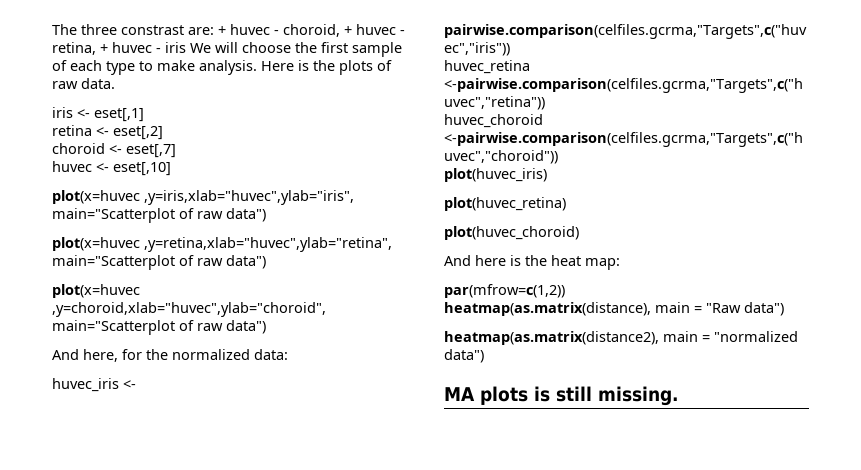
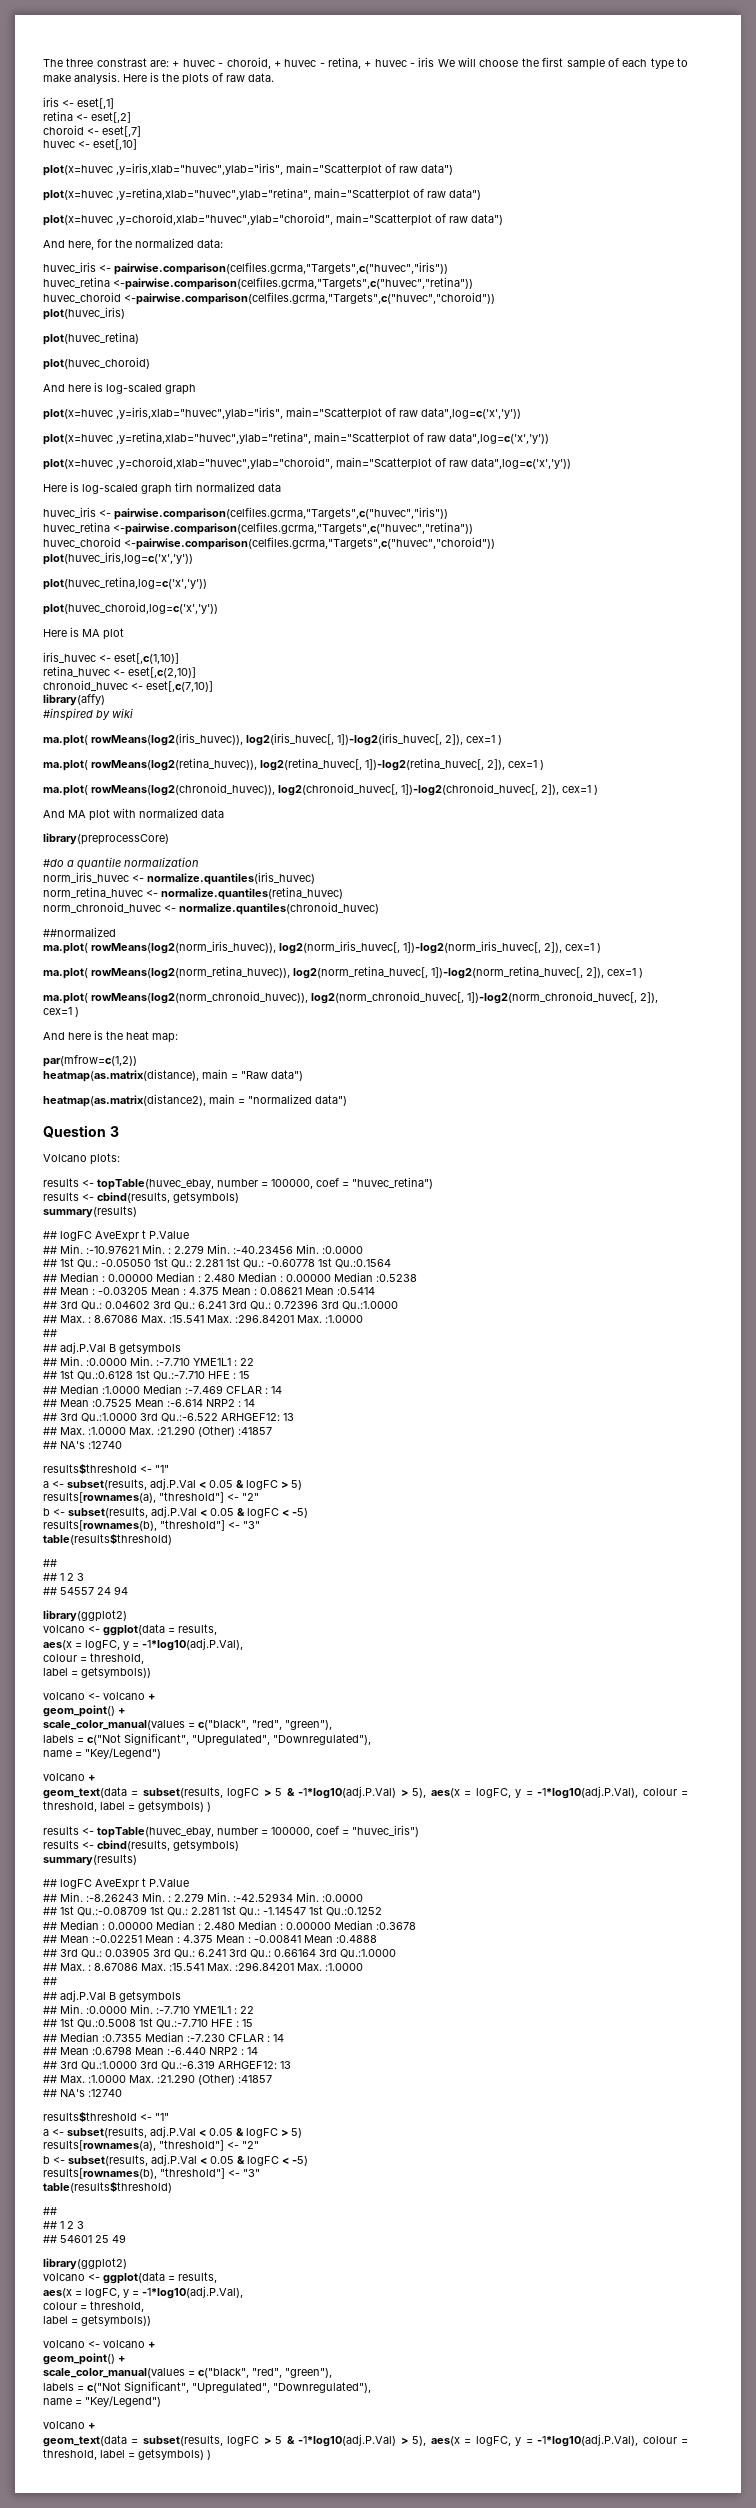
(579, 233) none -> [43,382,196,395] [43,407,521,420] [43,432,549,445] [43,457,571,470] [43,482,281,495] [43,507,448,520] [43,522,473,535] [43,537,495,550] [43,552,193,565] [43,577,207,590] [43,602,218,615] [43,627,124,640] [43,652,179,664] [43,666,196,678] [43,680,213,692] [43,694,105,706] [43,708,133,721] [43,733,502,746] [43,758,544,771] [43,783,598,796] [43,808,224,821] [43,833,169,845] [43,857,199,870] [43,872,315,885] [43,887,343,900] [43,902,379,915] [43,927,116,937] [43,941,601,954] [43,966,643,979] [43,991,658,1004] [43,1007,79,1017] // And here is log-scaled graph // plot(x=huvec ,y=iris,xlab="huvec",ylab="iris", main="Scatterplot of raw data",log=c('x','y')) // plot(x=huvec ,y=retina,xlab="huvec",ylab="retina", main="Scatterplot of raw data",log=c('x','y')) // plot(x=huvec ,y=choroid,xlab="huvec",ylab="choroid", main="Scatterplot of raw data",log=c('x','y')) // Here is log-scaled graph tirh normalized data // huvec_iris <- pairwise.comparison(celfiles.gcrma,"Targets",c("huvec","iris")) // huvec_retina <-pairwise.comparison(celfiles.gcrma,"Targets",c("huvec","retina")) // huvec_choroid <-pairwise.comparison(celfiles.gcrma,"Targets",c("huvec","choroid")) // plot(huvec_iris,log=c('x','y')) // plot(huvec_retina,log=c('x','y')) // plot(huvec_choroid,log=c('x','y')) // Here is MA plot // iris_huvec <- eset[,c(1,10)] // retina_huvec <- eset[,c(2,10)] // chronoid_huvec <- eset[,c(7,10)] // library(affy) // #inspired by wiki // ma.plot( rowMeans(log2(iris_huvec)), log2(iris_huvec[, 1])-log2(iris_huvec[, 2]), cex=1 ) // ma.plot( rowMeans(log2(retina_huvec)), log2(retina_huvec[, 1])-log2(retina_huvec[, 2]), cex=1 ) // ma.plot( rowMeans(log2(chronoid_huvec)), log2(chronoid_huvec[, 1])-log2(chronoid_huvec[, 2]), cex=1 ) // And MA plot with normalized data // library(preprocessCore) // #do a quantile normalization // norm_iris_huvec <- normalize.quantiles(iris_huvec) // norm_retina_huvec <- normalize.quantiles(retina_huvec) // norm_chronoid_huvec <- normalize.quantiles(chronoid_huvec) // ##normalized // ma.plot( rowMeans(log2(norm_iris_huvec)), log2(norm_iris_huvec[, 1])-log2(norm_iris_huvec[, 2]), cex=1 ) // ma.plot( rowMeans(log2(norm_retina_huvec)), log2(norm_retina_huvec[, 1])-log2(norm_retina_huvec[, 2]), cex=1 ) // ma.plot( rowMeans(log2(norm_chronoid_huvec)), log2(norm_chronoid_huvec[, 1])-log2(norm_chronoid_huvec[, 2]), cex=1 )
[444,386,679,406] MA plots is still missing. -> [43,1125,119,1138] [43,1153,120,1165] [43,1177,433,1190] [43,1192,239,1203] [43,1206,137,1218] [43,1230,189,1242] [43,1244,363,1254] [43,1258,391,1268] [43,1272,417,1282] [43,1287,375,1295] [43,1300,398,1310] [43,1314,363,1323] [43,1329,57,1337] [43,1342,181,1354] [43,1356,254,1366] [43,1370,250,1380] [43,1384,282,1394] [43,1399,255,1407] [43,1413,294,1422] [43,1426,272,1437] [43,1441,122,1449] [43,1464,169,1474] [43,1478,302,1490] [43,1492,259,1503] [43,1506,308,1518] [43,1520,260,1531] [43,1534,172,1545] [43,1559,57,1567] [43,1573,84,1581] [43,1586,128,1595] [43,1610,127,1622] [43,1624,217,1636] [43,1638,243,1651] [43,1653,144,1664] [43,1667,151,1678] [43,1692,155,1700] [43,1705,125,1717] [43,1720,332,1730] [43,1733,371,1746] [43,1748,161,1759] [43,1773,95,1781] [43,1786,689,1799] [43,1801,211,1812] [43,1825,419,1838] [43,1840,239,1851] [43,1854,137,1866] [43,1878,189,1890] [43,1892,363,1902] [43,1906,382,1916] [43,1920,416,1930] [43,1935,377,1943] [43,1948,396,1958] [43,1962,363,1971] [43,1977,57,1985] [43,1990,181,2002] [43,2004,254,2014] [43,2018,253,2028] [43,2032,284,2042] [43,2046,258,2055] [43,2060,291,2070] [43,2074,272,2085] [43,2089,122,2097] [43,2112,169,2122] [43,2126,302,2138] [43,2140,259,2151] [43,2154,308,2166] [43,2168,260,2179] [43,2182,172,2193] [43,2207,57,2215] [43,2221,84,2229] [43,2234,126,2243] [43,2258,127,2270] [43,2272,217,2284] [43,2286,243,2299] [43,2301,144,2312] [43,2315,151,2326] [43,2340,155,2348] [43,2353,125,2365] [43,2368,332,2378] [43,2381,371,2394] [43,2396,161,2407] [43,2421,95,2429] [43,2434,689,2447] [43,2449,211,2460] Question 3 // Volcano plots: // results <- topTable(huvec_ebay, number = 100000, coef = "huvec_retina") // results <- cbind(results, getsymbols) // summary(results) // ## logFC AveExpr t P.Value // ## Min. :-10.97621 Min. : 2.279 Min. :-40.23456 Min. :0.0000 // ## 1st Qu.: -0.05050 1st Qu.: 2.281 1st Qu.: -0.60778 1st Qu.:0.1564 // ## Median : 0.00000 Median : 2.480 Median : 0.00000 Median :0.5238 // ## Mean : -0.03205 Mean : 4.375 Mean : 0.08621 Mean :0.5414 // ## 3rd Qu.: 0.04602 3rd Qu.: 6.241 3rd Qu.: 0.72396 3rd Qu.:1.0000 // ## Max. : 8.67086 Max. :15.541 Max. :296.84201 Max. :1.0000 // ## // ## adj.P.Val B getsymbols // ## Min. :0.0000 Min. :-7.710 YME1L1 : 22 // ## 1st Qu.:0.6128 1st Qu.:-7.710 HFE : 15 // ## Median :1.0000 Median :-7.469 CFLAR : 14 // ## Mean :0.7525 Mean :-6.614 NRP2 : 14 // ## 3rd Qu.:1.0000 3rd Qu.:-6.522 ARHGEF12: 13 // ## Max. :1.0000 Max. :21.290 (Other) :41857 // ## NA's :12740 // results$threshold <- "1" // a <- subset(results, adj.P.Val < 0.05 & logFC > 5) // results[rownames(a), "threshold"] <- "2" // b <- subset(results, adj.P.Val < 0.05 & logFC < -5) // results[rownames(b), "threshold"] <- "3" // table(results$threshold) // ## // ## 1 2 3 // ## 54557 24 94 // library(ggplot2) // volcano <- ggplot(data = results, // aes(x = logFC, y = -1*log10(adj.P.Val), // colour = threshold, // label = getsymbols)) // volcano <- volcano + // geom_point() + // scale_color_manual(values = c("black", "red", "green"), // labels = c("Not Significant", "Upregulated", "Downregulated"), // name = "Key/Legend") // volcano + // geom_text(data = subset(results, logFC > 5 & -1*log10(adj.P.Val) > 5), aes(x = logFC, y = -1*log10(adj.P.Val), colour = threshold, label = getsymbols) ) // results <- topTable(huvec_ebay, number = 100000, coef = "huvec_iris") // results <- cbind(results, getsymbols) // summary(results) // ## logFC AveExpr t P.Value // ## Min. :-8.26243 Min. : 2.279 Min. :-42.52934 Min. :0.0000 // ## 1st Qu.:-0.08709 1st Qu.: 2.281 1st Qu.: -1.14547 1st Qu.:0.1252 // ## Median : 0.00000 Median : 2.480 Median : 0.00000 Median :0.3678 // ## Mean :-0.02251 Mean : 4.375 Mean : -0.00841 Mean :0.4888 // ## 3rd Qu.: 0.03905 3rd Qu.: 6.241 3rd Qu.: 0.66164 3rd Qu.:1.0000 // ## Max. : 8.67086 Max. :15.541 Max. :296.84201 Max. :1.0000 // ## // ## adj.P.Val B getsymbols // ## Min. :0.0000 Min. :-7.710 YME1L1 : 22 // ## 1st Qu.:0.5008 1st Qu.:-7.710 HFE : 15 // ## Median :0.7355 Median :-7.230 CFLAR : 14 // ## Mean :0.6798 Mean :-6.440 NRP2 : 14 // ## 3rd Qu.:1.0000 3rd Qu.:-6.319 ARHGEF12: 13 // ## Max. :1.0000 Max. :21.290 (Other) :41857 // ## NA's :12740 // results$threshold <- "1" // a <- subset(results, adj.P.Val < 0.05 & logFC > 5) // results[rownames(a), "threshold"] <- "2" // b <- subset(results, adj.P.Val < 0.05 & logFC < -5) // results[rownames(b), "threshold"] <- "3" // table(results$threshold) // ## // ## 1 2 3 // ## 54601 25 49 // library(ggplot2) // volcano <- ggplot(data = results, // aes(x = logFC, y = -1*log10(adj.P.Val), // colour = threshold, // label = getsymbols)) // volcano <- volcano + // geom_point() + // scale_color_manual(values = c("black", "red", "green"), // labels = c("Not Significant", "Upregulated", "Downregulated"), // name = "Key/Legend") // volcano + // geom_text(data = subset(results, logFC > 5 & -1*log10(adj.P.Val) > 5), aes(x = logFC, y = -1*log10(adj.P.Val), colour = threshold, label = getsymbols) )

